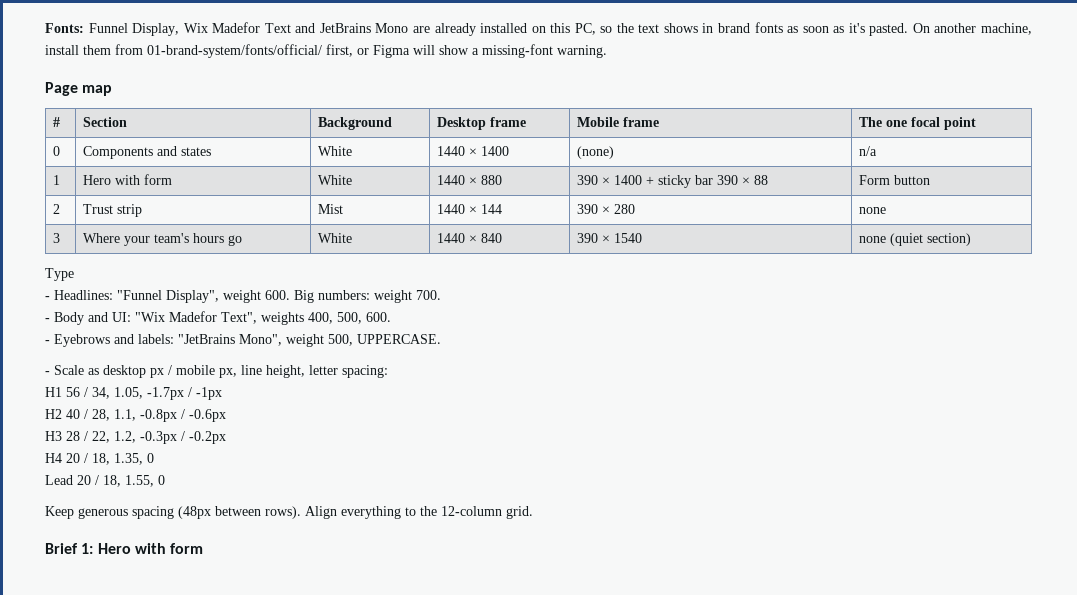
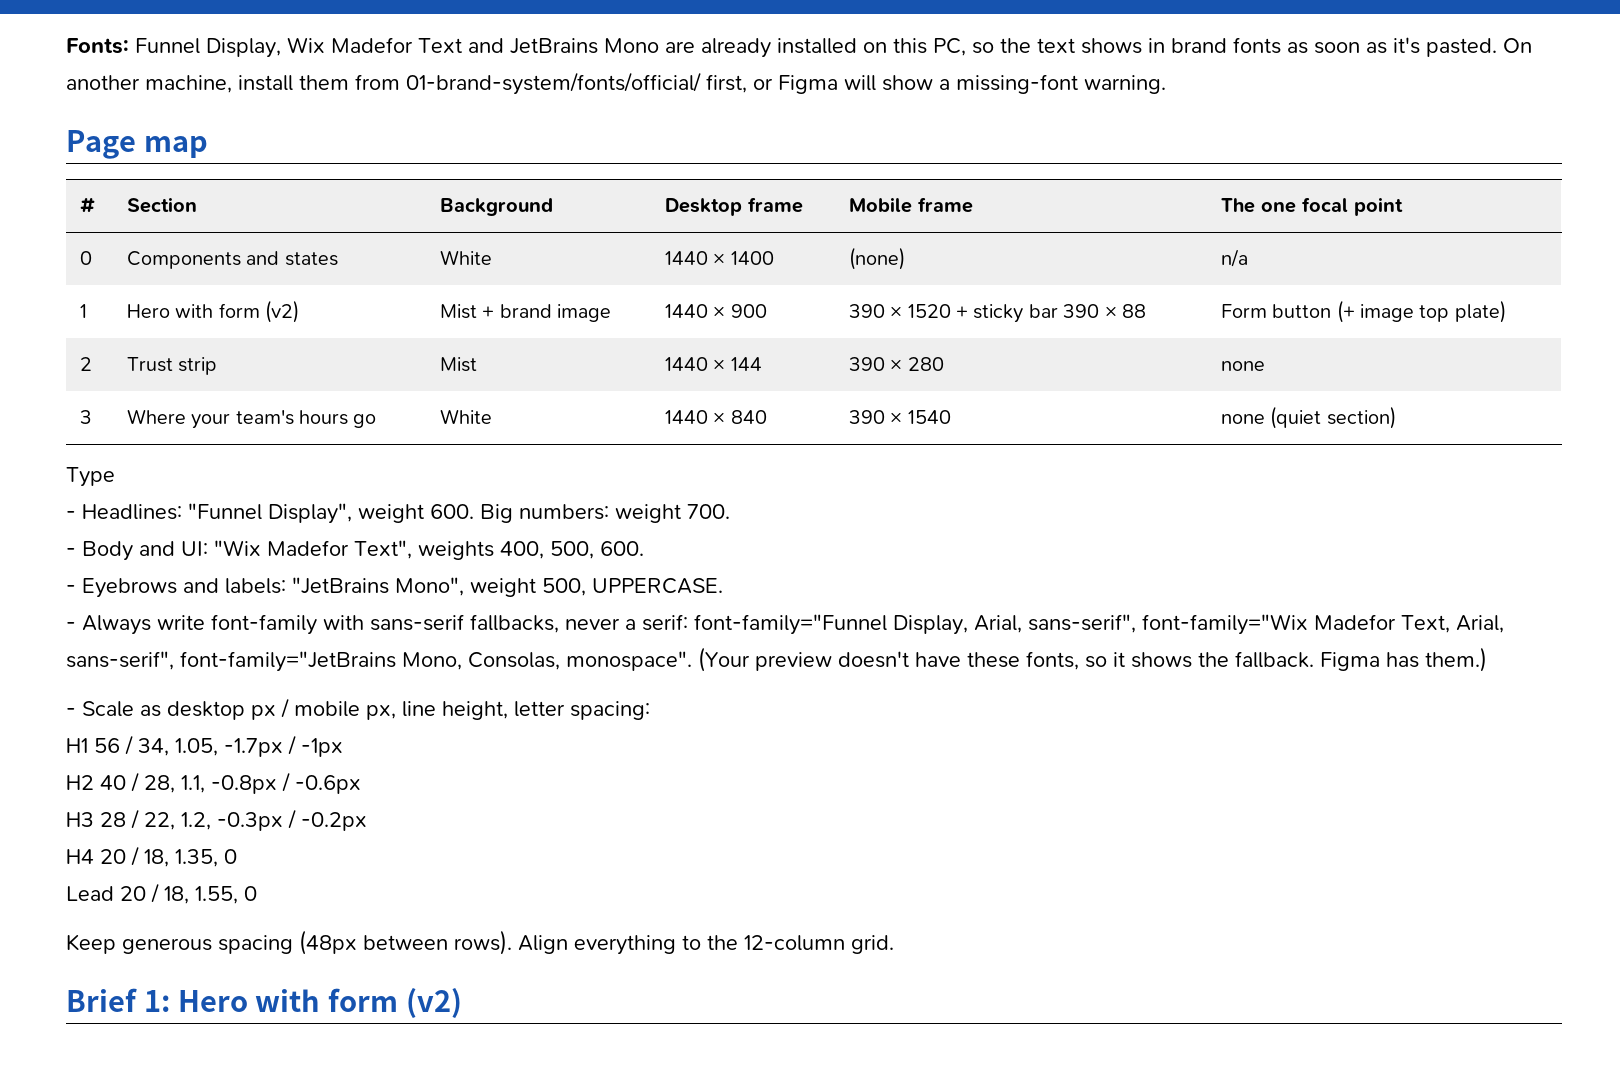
[317,175,352,185] [436,175,502,185] [576,175,642,185] | White | 1440 × 880 | 390 × 1400 -> [265,300,300,323] [439,304,612,322] [664,304,767,318] [848,304,951,318] (v2) | Mist + brand image | 1440 × 900 | 390 × 1520
(930, 180) none -> [1336,300,1506,323] (+ image top plate)
(441, 339) none -> [66,614,1504,635] [66,647,1487,672] // - Always write font-family with sans-serif fallbacks, never a serif: font-family="Funnel Display, Arial, sans-serif", font-family="Wix Madefor Text, Arial, sans-serif", font-family="JetBrains Mono, Consolas, monospace". (Your preview doesn't have these fonts, so it shows the fallback. Figma has them.)
(204, 548) none -> [406,987,463,1018] (v2)

